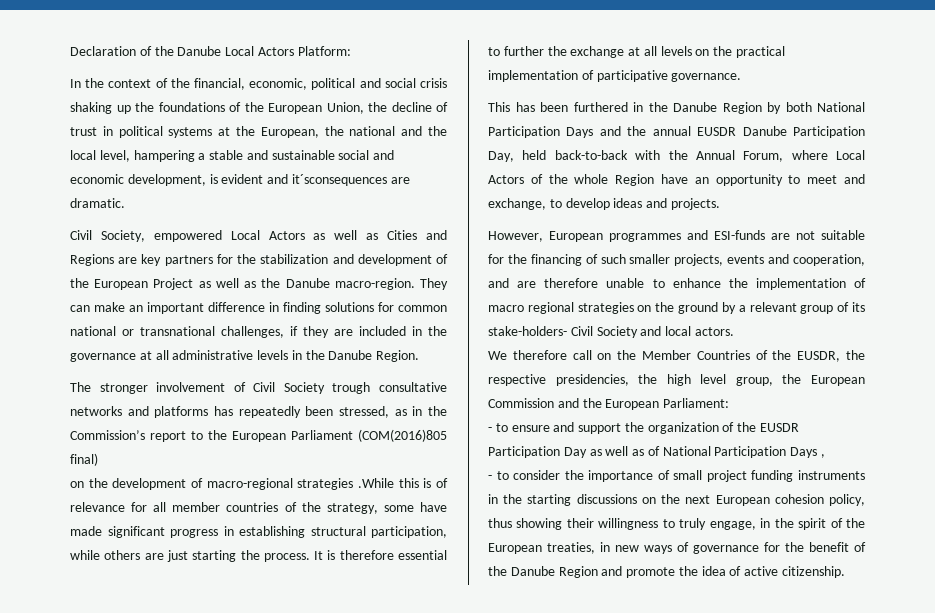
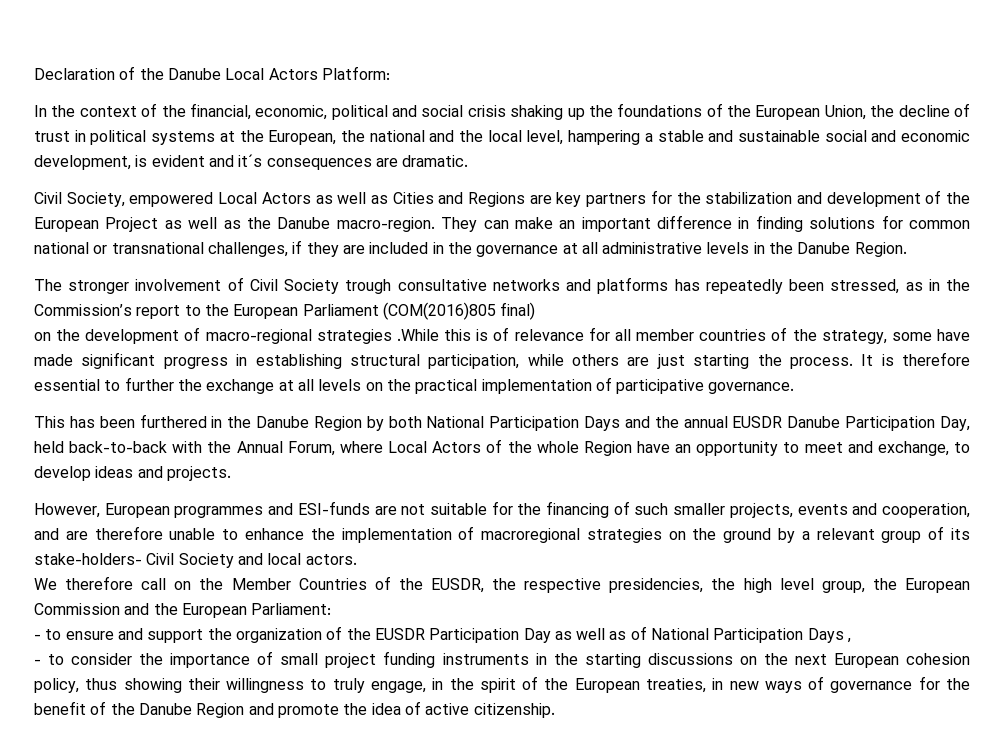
[291,174,387,186] it´sconsequences -> [238,154,372,170] it´s consequences
[488,302,574,314] macro regional -> [481,528,581,543] macroregional

